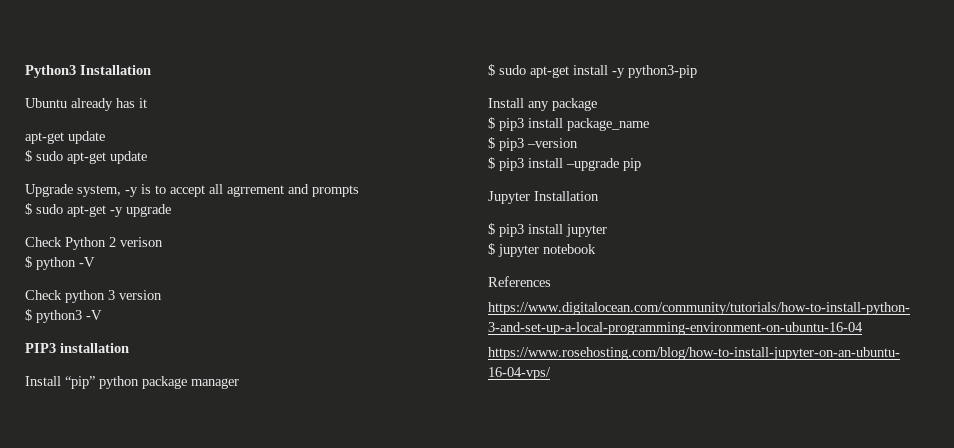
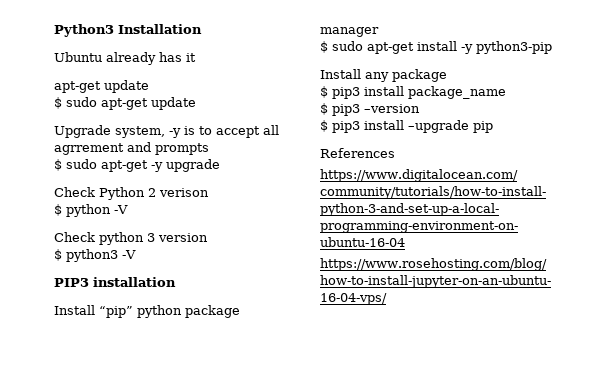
[488,191,599,204] [488,223,607,237] [488,243,596,257] // Jupyter Installation // $ pip3 install jupyter // $ jupyter notebook -> (493, 127) none

